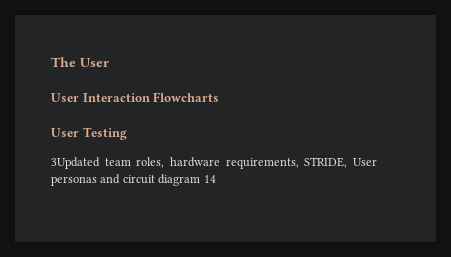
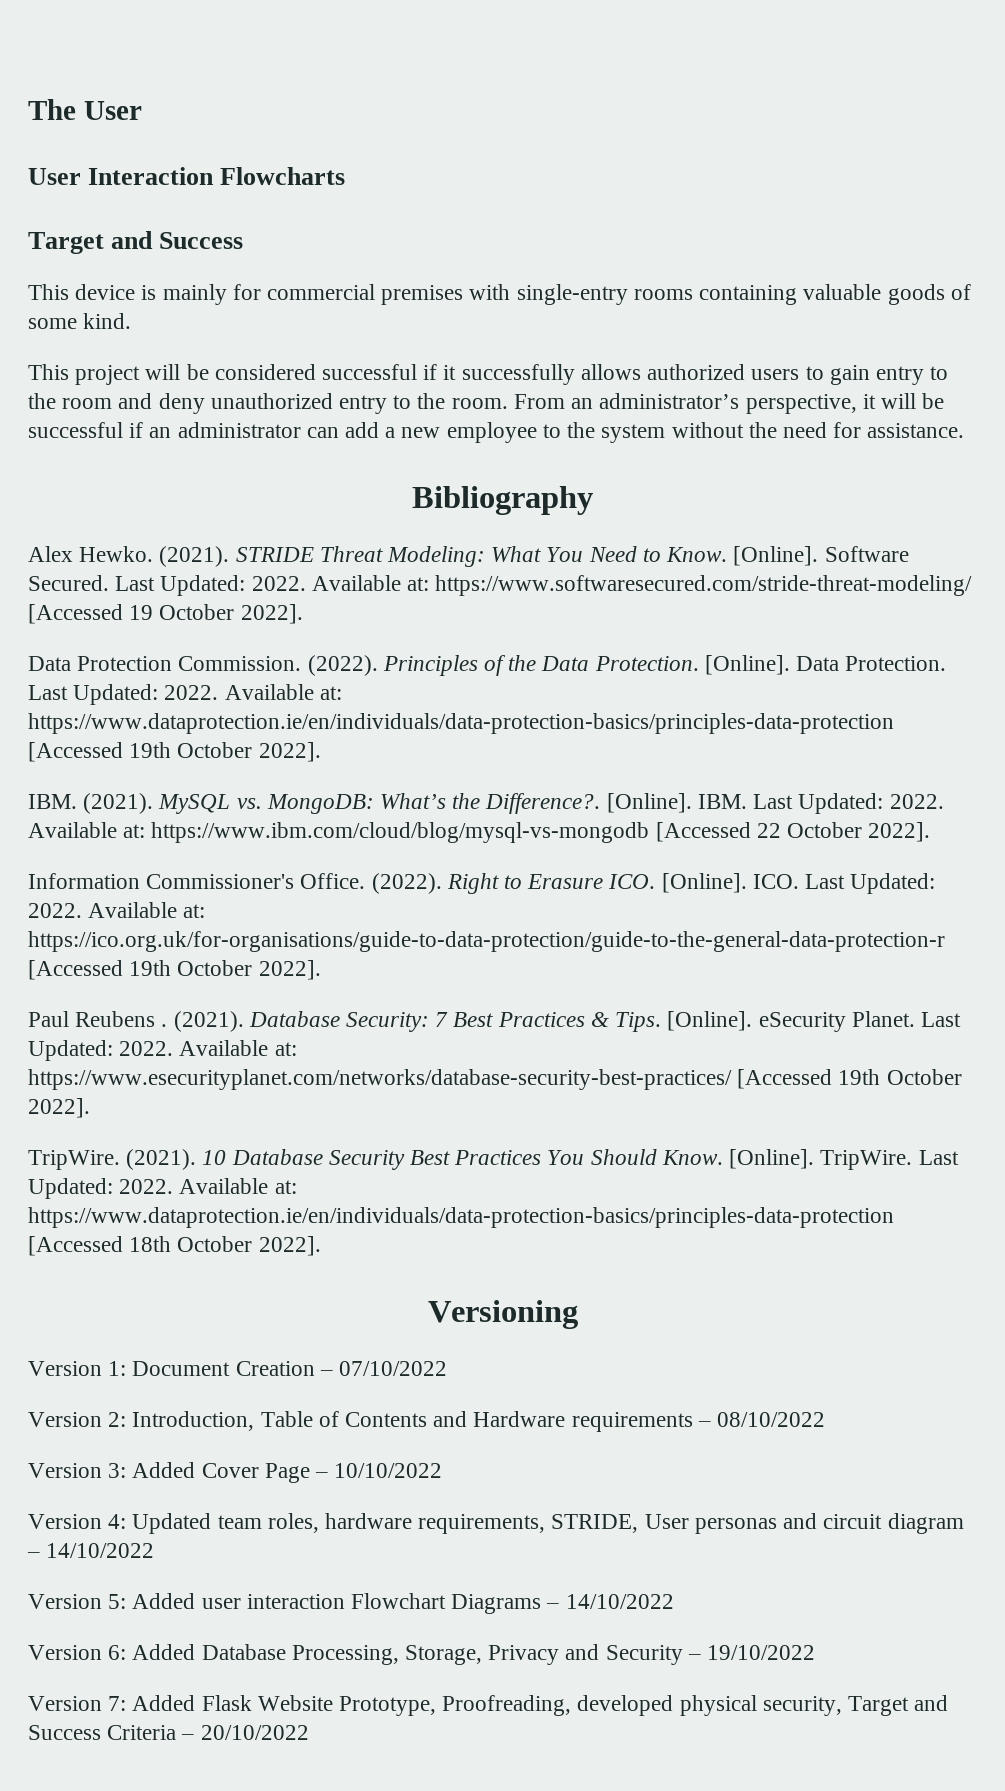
[51,127,127,140] [51,157,100,169] User Testing // 3Updated -> [28,231,244,254] [28,284,971,305] [28,313,132,329] [28,364,949,385] [28,393,945,414] [28,422,965,443] [412,486,593,515] [28,546,909,567] [28,575,973,596] [28,604,303,624] [28,655,947,676] [28,684,342,705] [28,713,894,734] [28,742,321,762] [28,793,944,814] [28,822,931,843] [28,873,936,894] [28,902,206,918] [28,931,945,952] [28,960,321,980] [28,1011,961,1032] [28,1040,297,1061] [28,1069,962,1090] [28,1098,90,1118] [28,1149,959,1170] [28,1178,297,1199] [28,1207,894,1228] [28,1236,321,1256] [427,1300,578,1329] [28,1361,448,1376] [28,1411,826,1432] [28,1462,443,1483] [28,1513,212,1534] Target and Success // This device is mainly for commercial premises with single-entry rooms containing valuable goods of some kind. // This project will be considered successful if it successfully allows authorized users to gain entry to the room and deny unauthorized entry to the room. From an administrator’s perspective, it will be successful if an administrator can add a new employee to the system without the need for assistance. // Bibliography // Alex Hewko. (2021). STRIDE Threat Modeling: What You Need to Know. [Online]. Software Secured. Last Updated: 2022. Available at: https://www.softwaresecured.com/stride-threat-modeling/ [Accessed 19 October 2022]. // Data Protection Commission. (2022). Principles of the Data Protection. [Online]. Data Protection. Last Updated: 2022. Available at: https://www.dataprotection.ie/en/individuals/data-protection-basics/principles-data-protection [Accessed 19th October 2022]. // IBM. (2021). MySQL vs. MongoDB: What’s the Difference?. [Online]. IBM. Last Updated: 2022. Available at: https://www.ibm.com/cloud/blog/mysql-vs-mongodb [Accessed 22 October 2022]. // Information Commissioner's Office. (2022). Right to Erasure ICO. [Online]. ICO. Last Updated: 2022. Available at: https://ico.org.uk/for-organisations/guide-to-data-protection/guide-to-the-general-data-protection-r [Accessed 19th October 2022]. // Paul Reubens . (2021). Database Security: 7 Best Practices & Tips. [Online]. eSecurity Planet. Last Updated: 2022. Available at: https://www.esecurityplanet.com/networks/database-security-best-practices/ [Accessed 19th October 2022]. // TripWire. (2021). 10 Database Security Best Practices You Should Know. [Online]. TripWire. Last Updated: 2022. Available at: https://www.dataprotection.ie/en/individuals/data-protection-basics/principles-data-protection [Accessed 18th October 2022]. // Versioning // Version 1: Document Creation – 07/10/2022 // Version 2: Introduction, Table of Contents and Hardware requirements – 08/10/2022 // Version 3: Added Cover Page – 10/10/2022 // Version 4: Updated
[203,175,216,183] 14 -> [27,1543,155,1558] [28,1593,674,1614] [28,1644,816,1665] [28,1695,949,1716] [28,1725,309,1740] – 14/10/2022 // Version 5: Added user interaction Flowchart Diagrams – 14/10/2022 // Version 6: Added Database Processing, Storage, Privacy and Security – 19/10/2022 // Version 7: Added Flask Website Prototype, Proofreading, developed physical security, Target and Success Criteria – 20/10/2022

